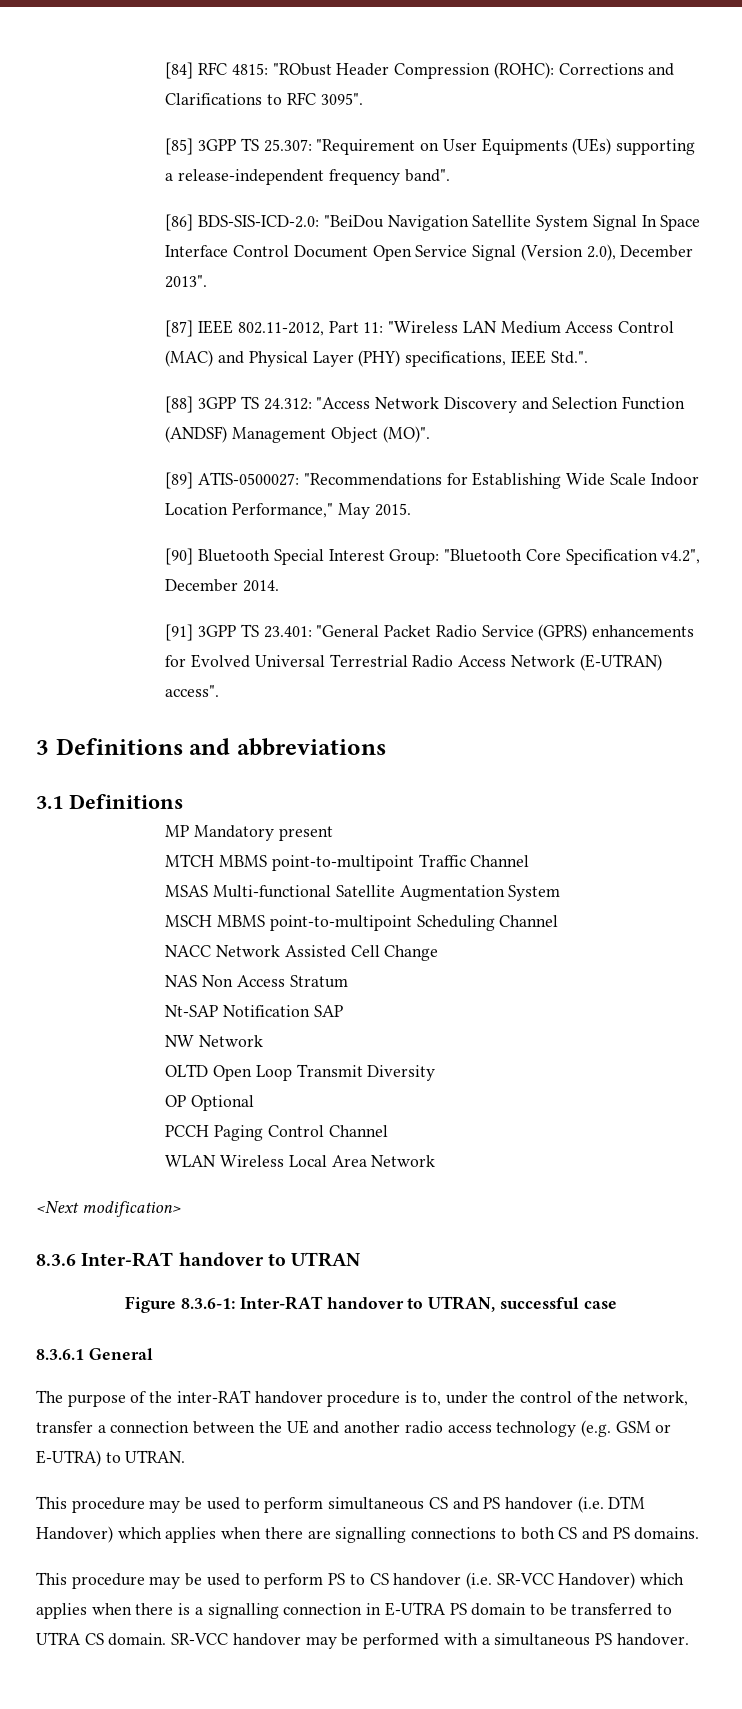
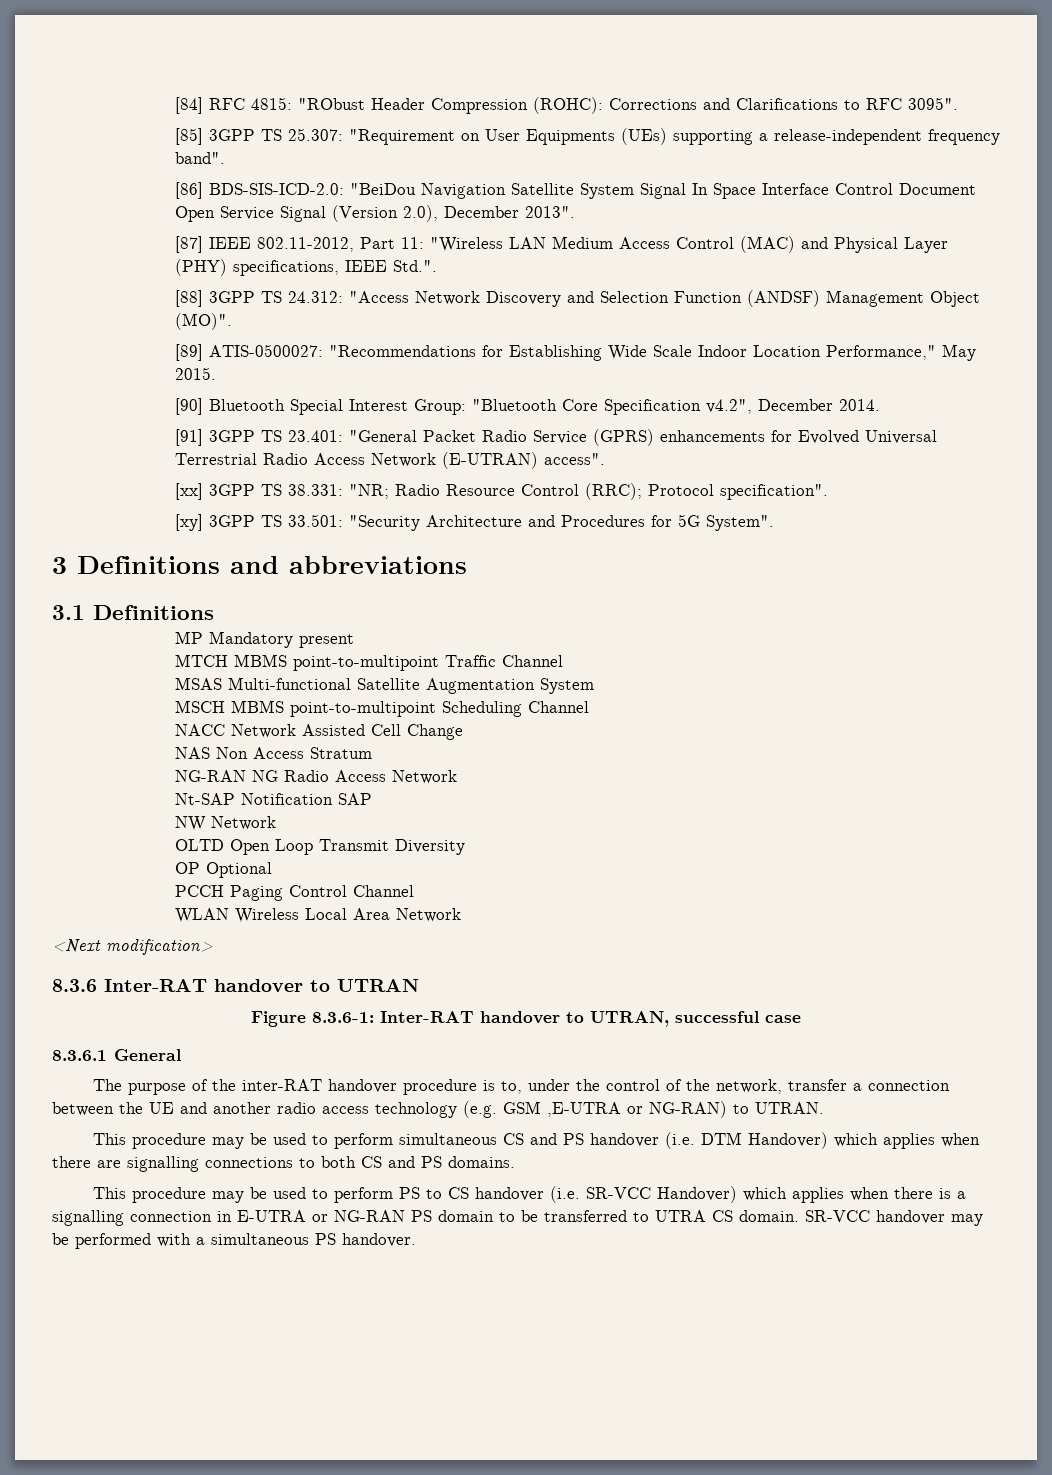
(220, 691) none -> [174,483,828,500] [174,514,774,531] // [xx] 3GPP TS 38.331: "NR; Radio Resource Control (RRC); Protocol specification". // [xy] 3GPP TS 33.501: "Security Architecture and Procedures for 5G System".
(348, 981) none -> [174,770,457,784] // NG-RAN NG Radio Access Network
[655,1424,672,1433] [36,1450,101,1467] or E-UTRA) -> [547,1101,727,1118] ,E-UTRA or NG-RAN)
(446, 1609) none -> [312,1210,405,1222] or NG-RAN

